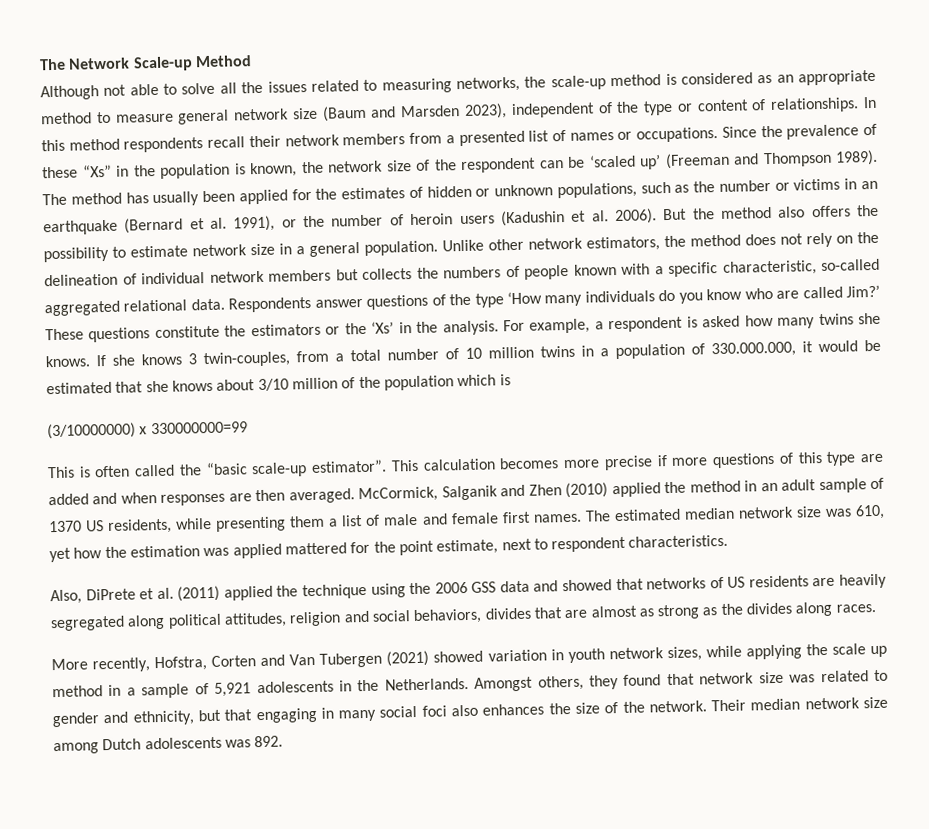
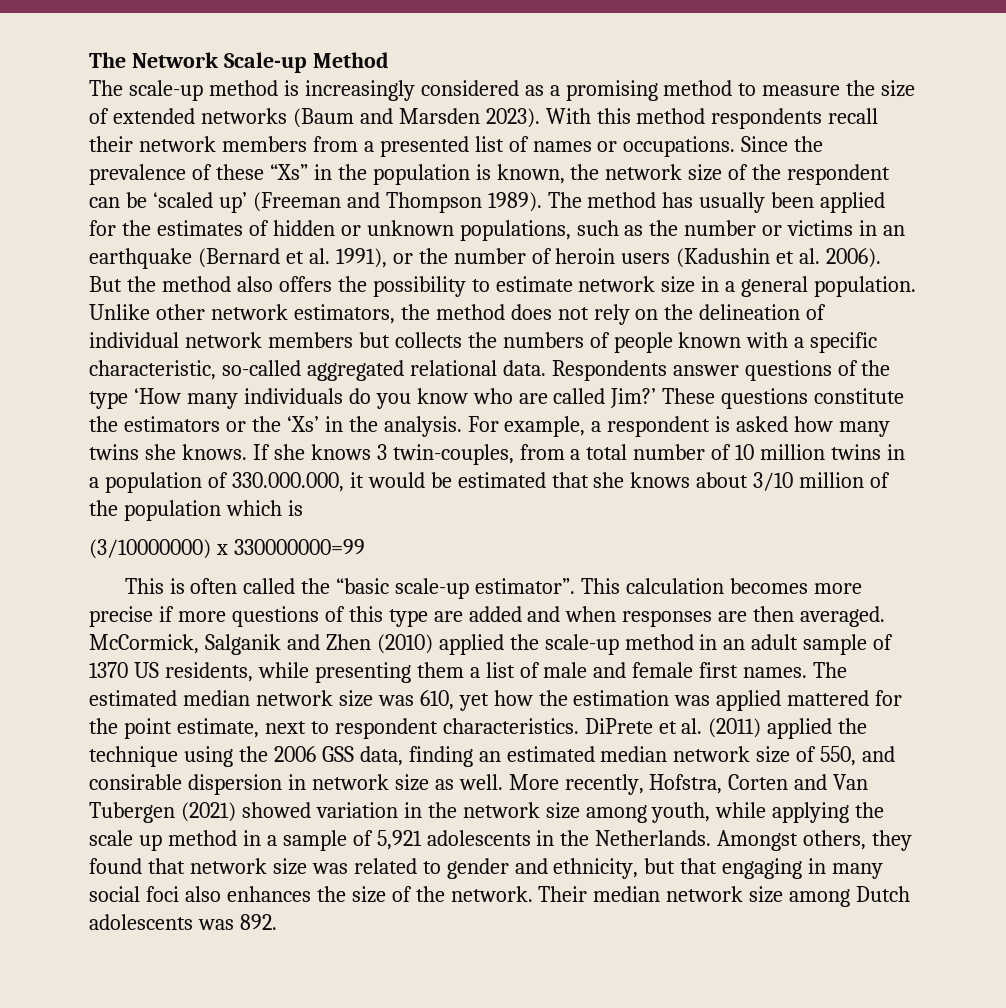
[40,76,547,101] Although not able to solve all the issues related to measuring networks, the -> [89,80,123,96] The
(677, 79) none -> [304,80,415,101] increasingly
[776,69,876,86] an appropriate -> [549,80,658,101] a promising
[178,96,878,125] general network size (Baum and Marsden 2023), independent of the type or content of relationships. In -> [846,80,916,97] [89,108,591,128] the size of extended networks (Baum and Marsden 2023). With
(687, 487) none -> [544,634,619,655] scale-up
[50,589,82,605] // Also, -> (579, 726) none
[499,573,887,593] [50,601,876,632] data and showed that networks of US residents are heavily segregated along political attitudes, religion and social behaviors, divides that are almost as strong as the divides along races. // -> [359,746,896,767] [89,774,503,795] data, finding an estimated median network size of 550, and consirable dispersion in network size as well.
[567,646,702,664] youth network sizes, -> [427,802,711,823] the network size among youth,

